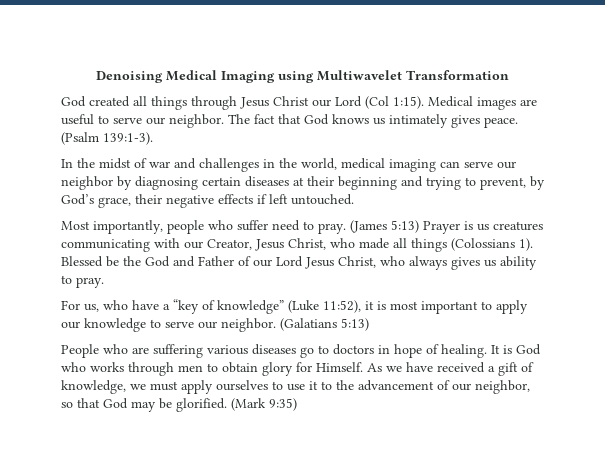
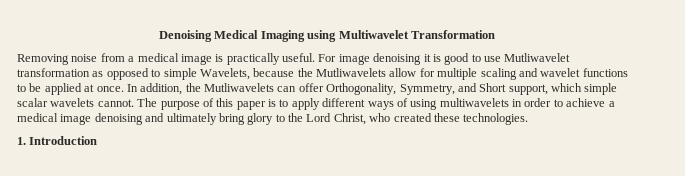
[61,96,537,110] [61,114,518,128] [61,132,153,145] [61,158,516,172] [61,176,545,190] [61,194,354,208] [61,220,543,234] [61,238,533,252] [61,256,537,270] [61,275,104,288] [61,299,528,314] [61,318,369,332] [61,344,541,358] [61,362,534,376] [61,380,530,394] [61,398,297,412] God created all things through Jesus Christ our Lord (Col 1:15). Medical images are useful to serve our neighbor. The fact that God knows us intimately gives peace. (Psalm 139:1-3). // In the midst of war and challenges in the world, medical imaging can serve our neighbor by diagnosing certain diseases at their beginning and trying to prevent, by God’s grace, their negative effects if left untouched. // Most importantly, people who suffer need to pray. (James 5:13) Prayer is us creatures communicating with our Creator, Jesus Christ, who made all things (Colossians 1). Blessed be the God and Father of our Lord Jesus Christ, who always gives us ability to pray. // For us, who have a “key of knowledge” (Luke 11:52), it is most important to apply our knowledge to serve our neighbor. (Galatians 5:13) // People who are suffering various diseases go to doctors in hope of healing. It is God who works through men to obtain glory for Himself. As we have received a gift of knowledge, we must apply ourselves to use it to the advancement of our neighbor, so that God may be glorified. (Mark 9:35) -> [17,53,571,65] [17,68,628,80] [17,83,618,95] [17,98,615,110] [17,113,529,125] [17,136,98,145] Removing noise from a medical image is practically useful. For image denoising it is good to use Mutliwavelet transformation as opposed to simple Wavelets, because the Mutliwavelets allow for multiple scaling and wavelet functions to be applied at once. In addition, the Mutliwavelets can offer Orthogonality, Symmetry, and Short support, which simple scalar wavelets cannot. The purpose of this paper is to apply different ways of using multiwavelets in order to achieve a medical image denoising and ultimately bring glory to the Lord Christ, who created these technologies. // 1. Introduction

